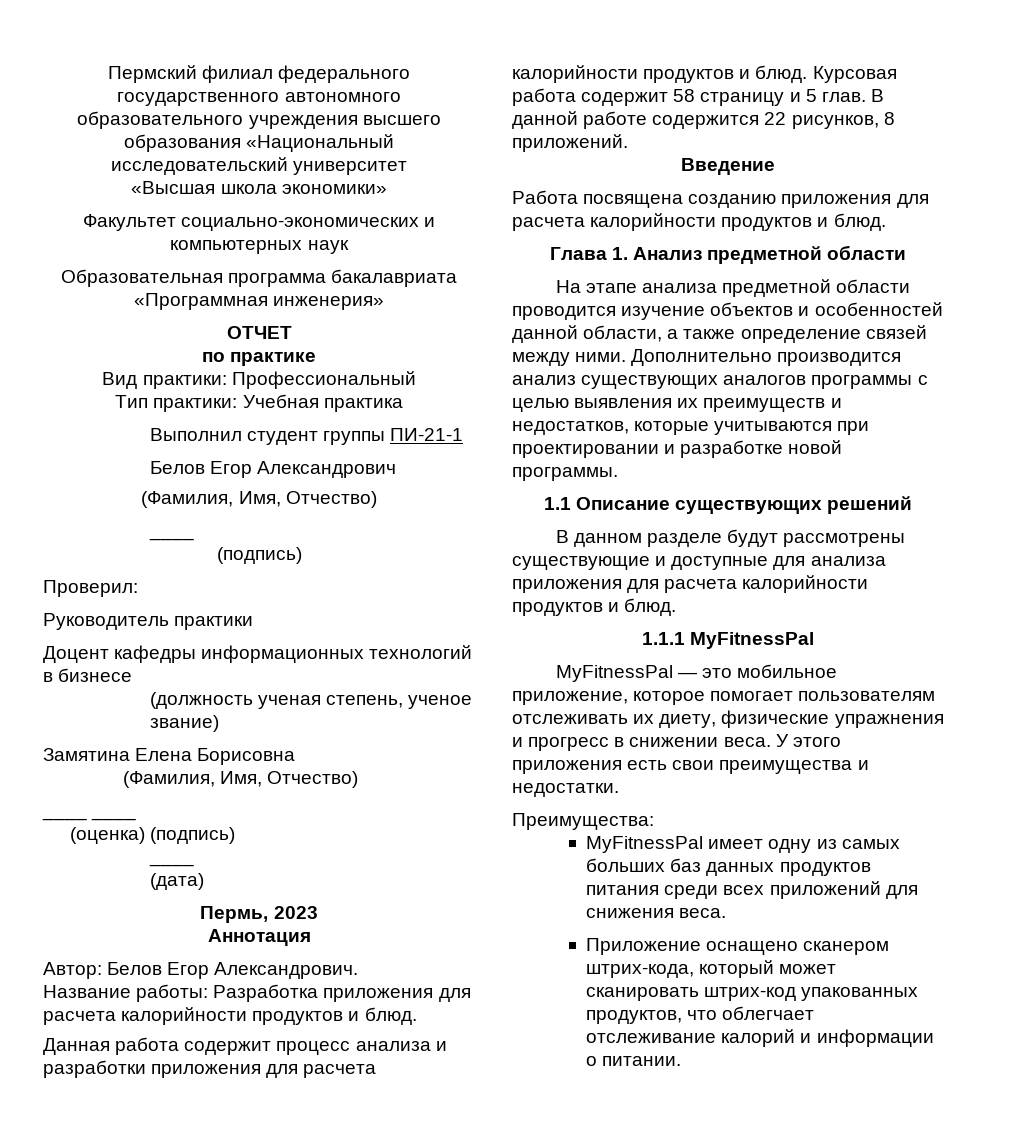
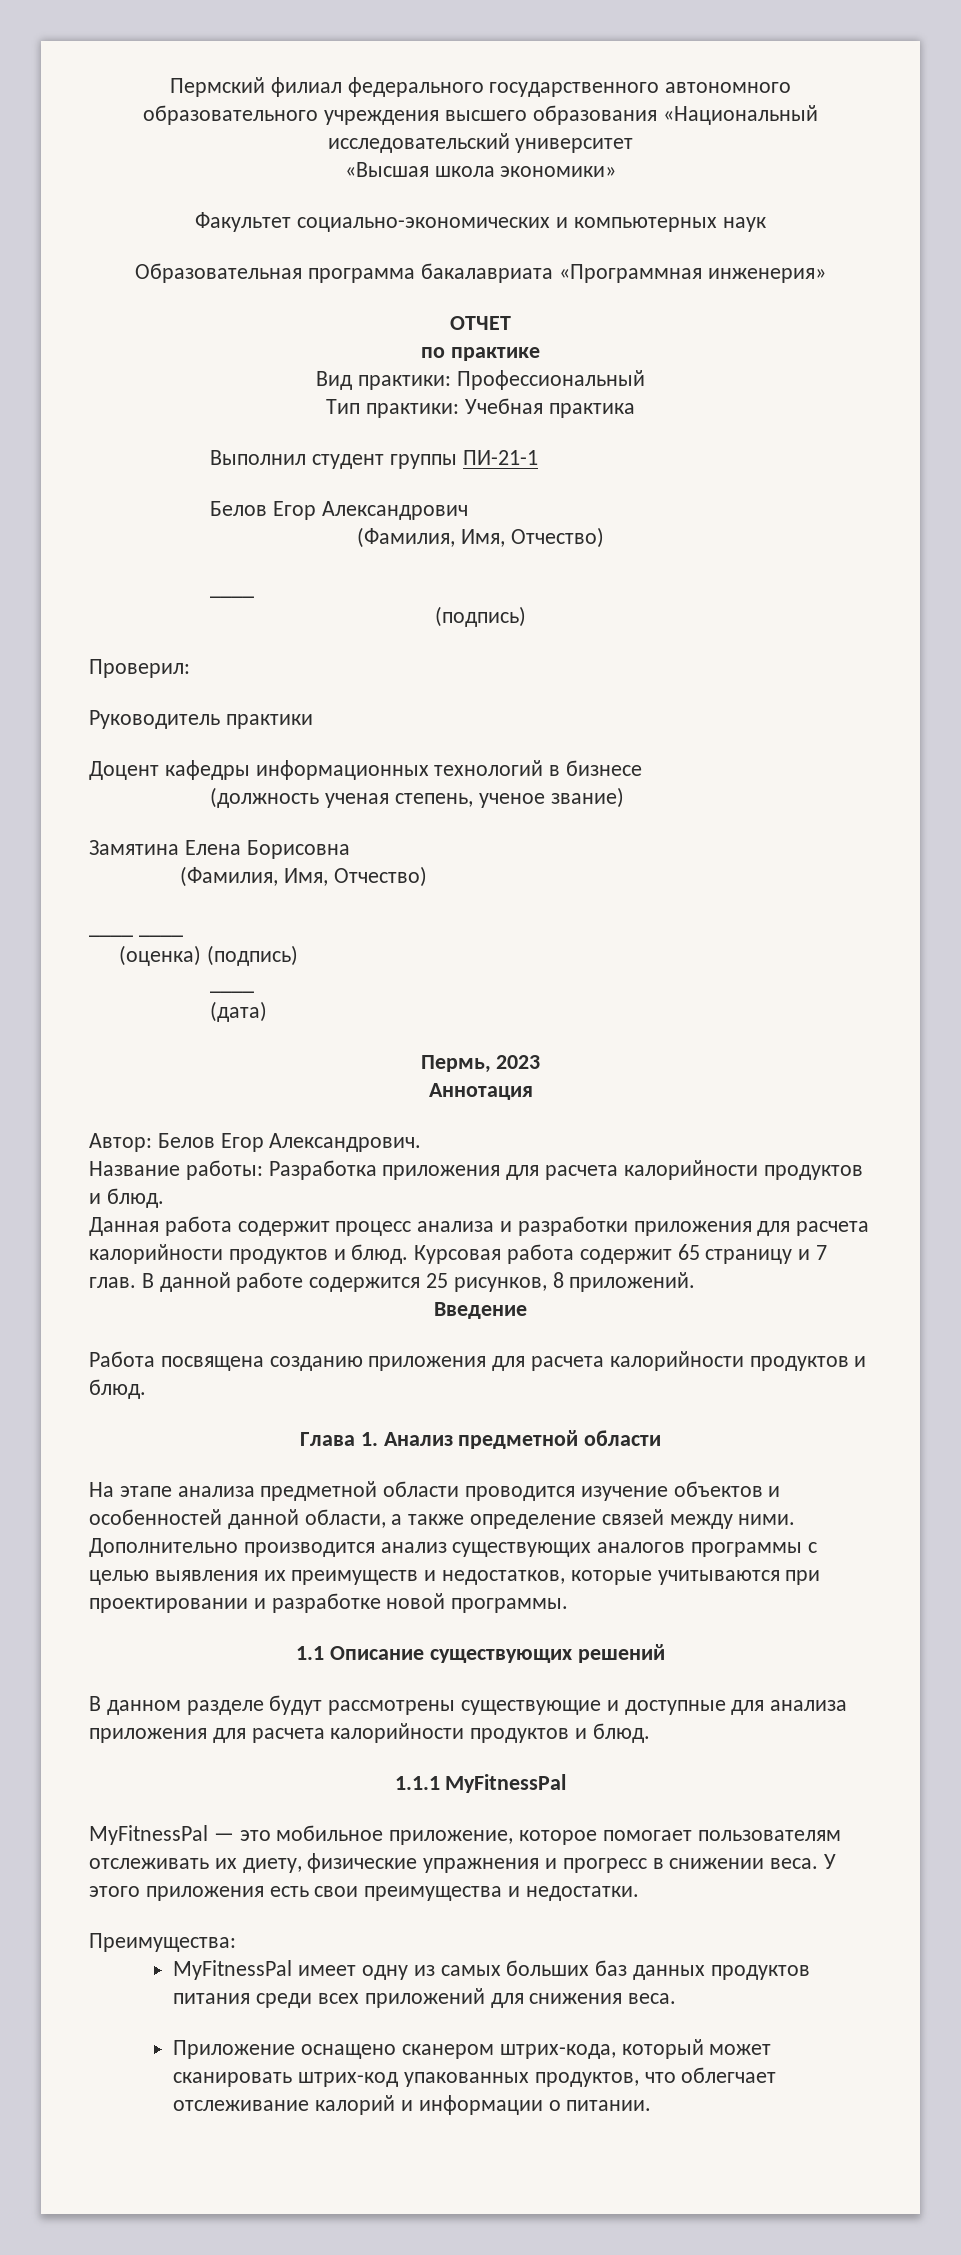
[673,89,696,102] 58 -> [677,1244,700,1260] 65
[805,89,817,102] 5 -> [816,1245,828,1260] 7
[764,112,787,125] 22 -> [426,1273,449,1288] 25

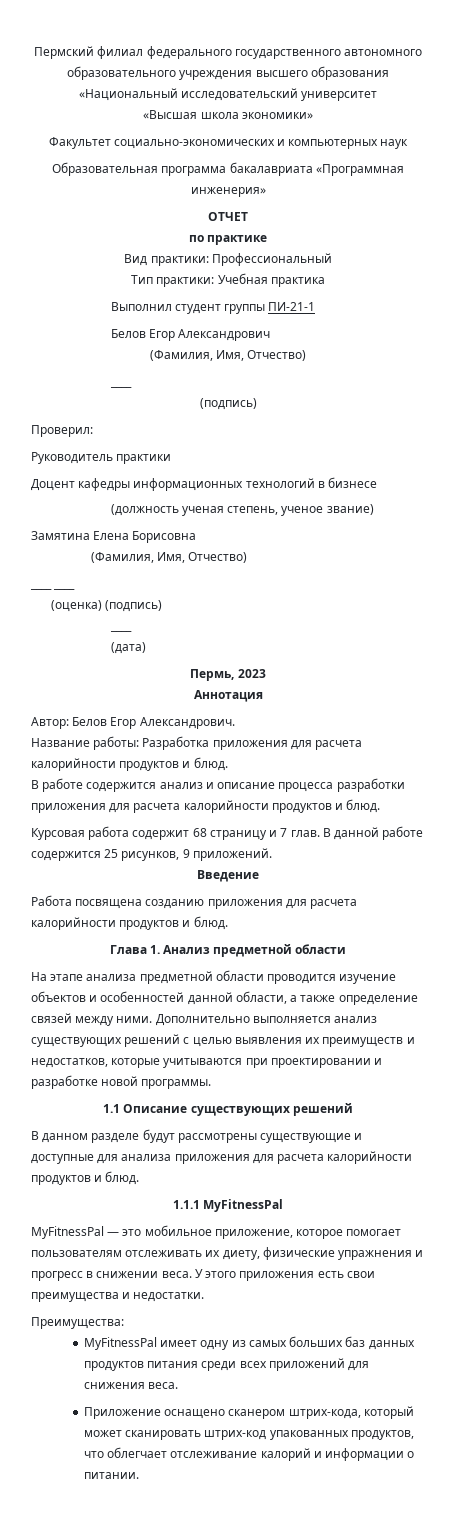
[89,1216,513,1236] Данная работа содержит процесс анализа и -> [31,778,334,792] В работе содержится анализ и описание процесса
(409, 1254) none -> (381, 806) //
[677,1244,700,1260] 65 -> [192,828,207,837] 68
[552,1272,564,1288] 8 -> [182,849,190,858] 9
[243,1542,375,1557] производится -> [252,1016,331,1023] выполняется
[597,1542,803,1557] аналогов программы -> [124,1034,181,1047] решений

